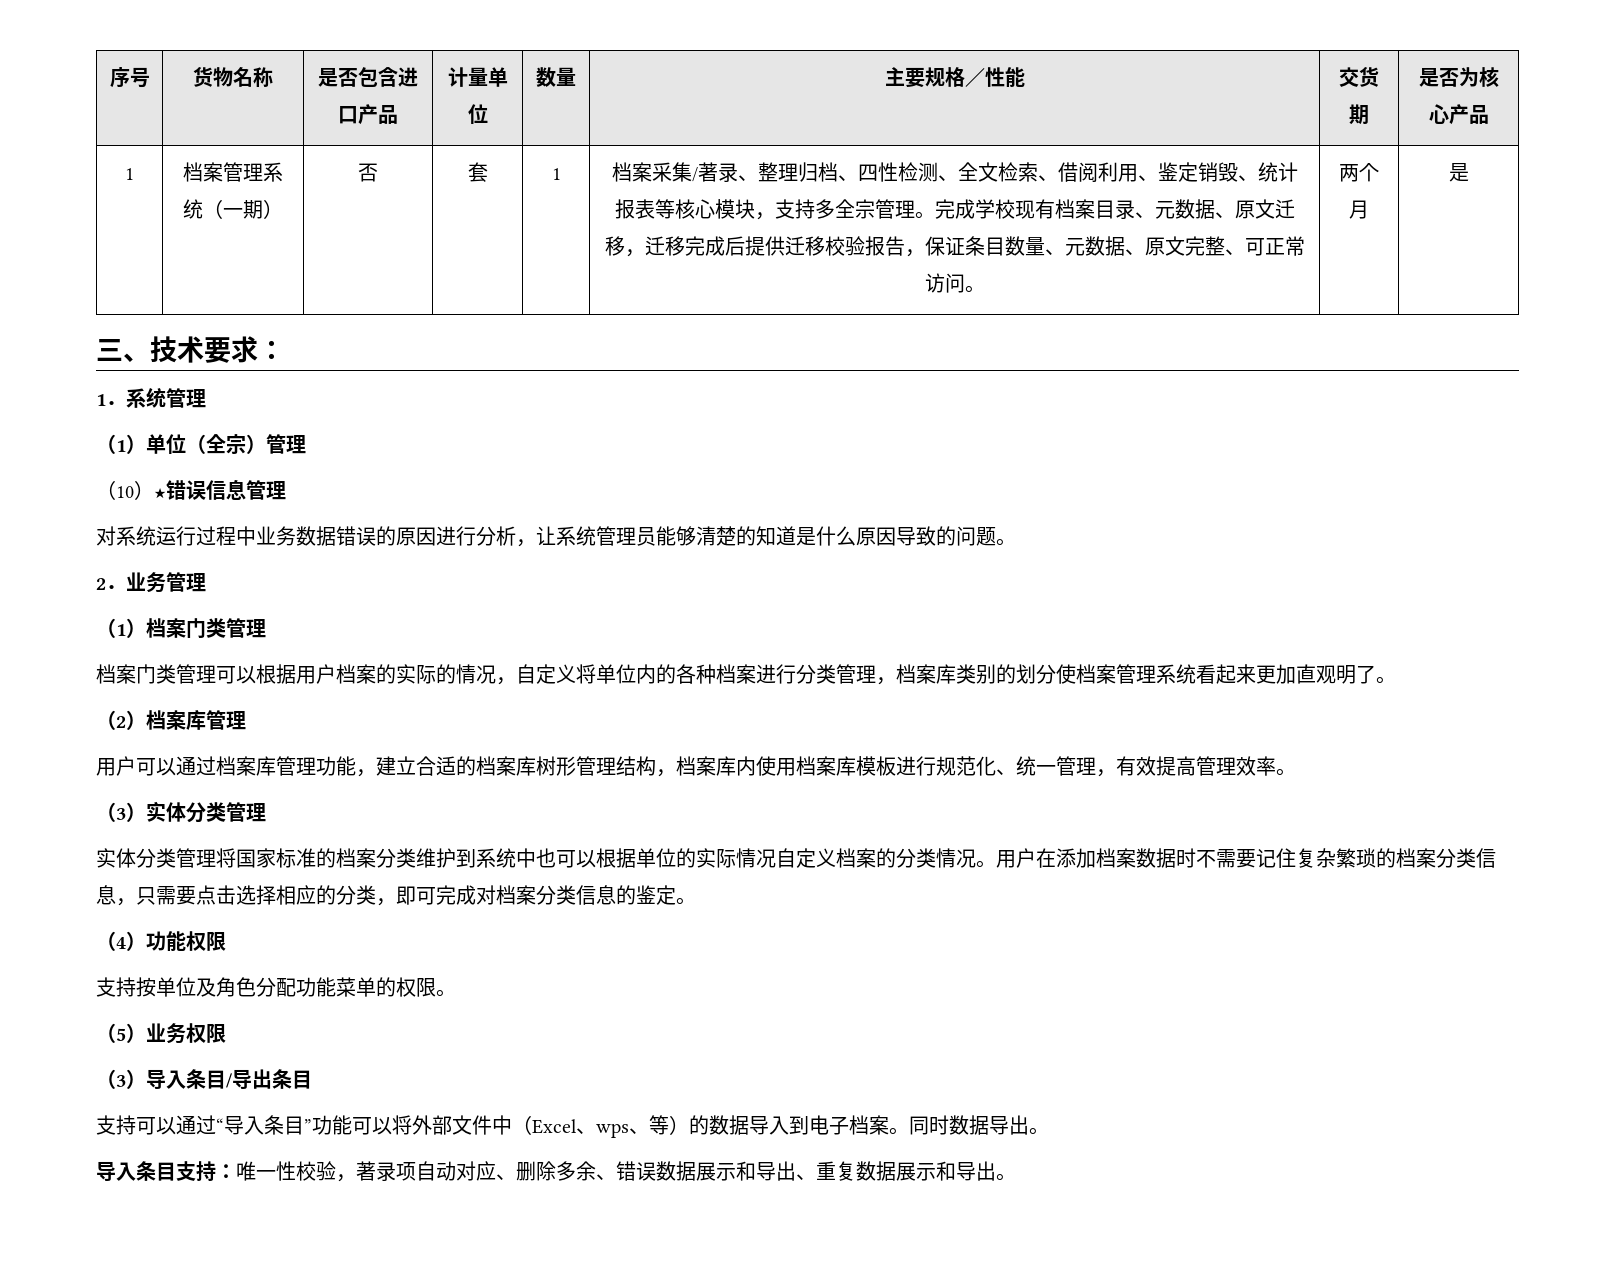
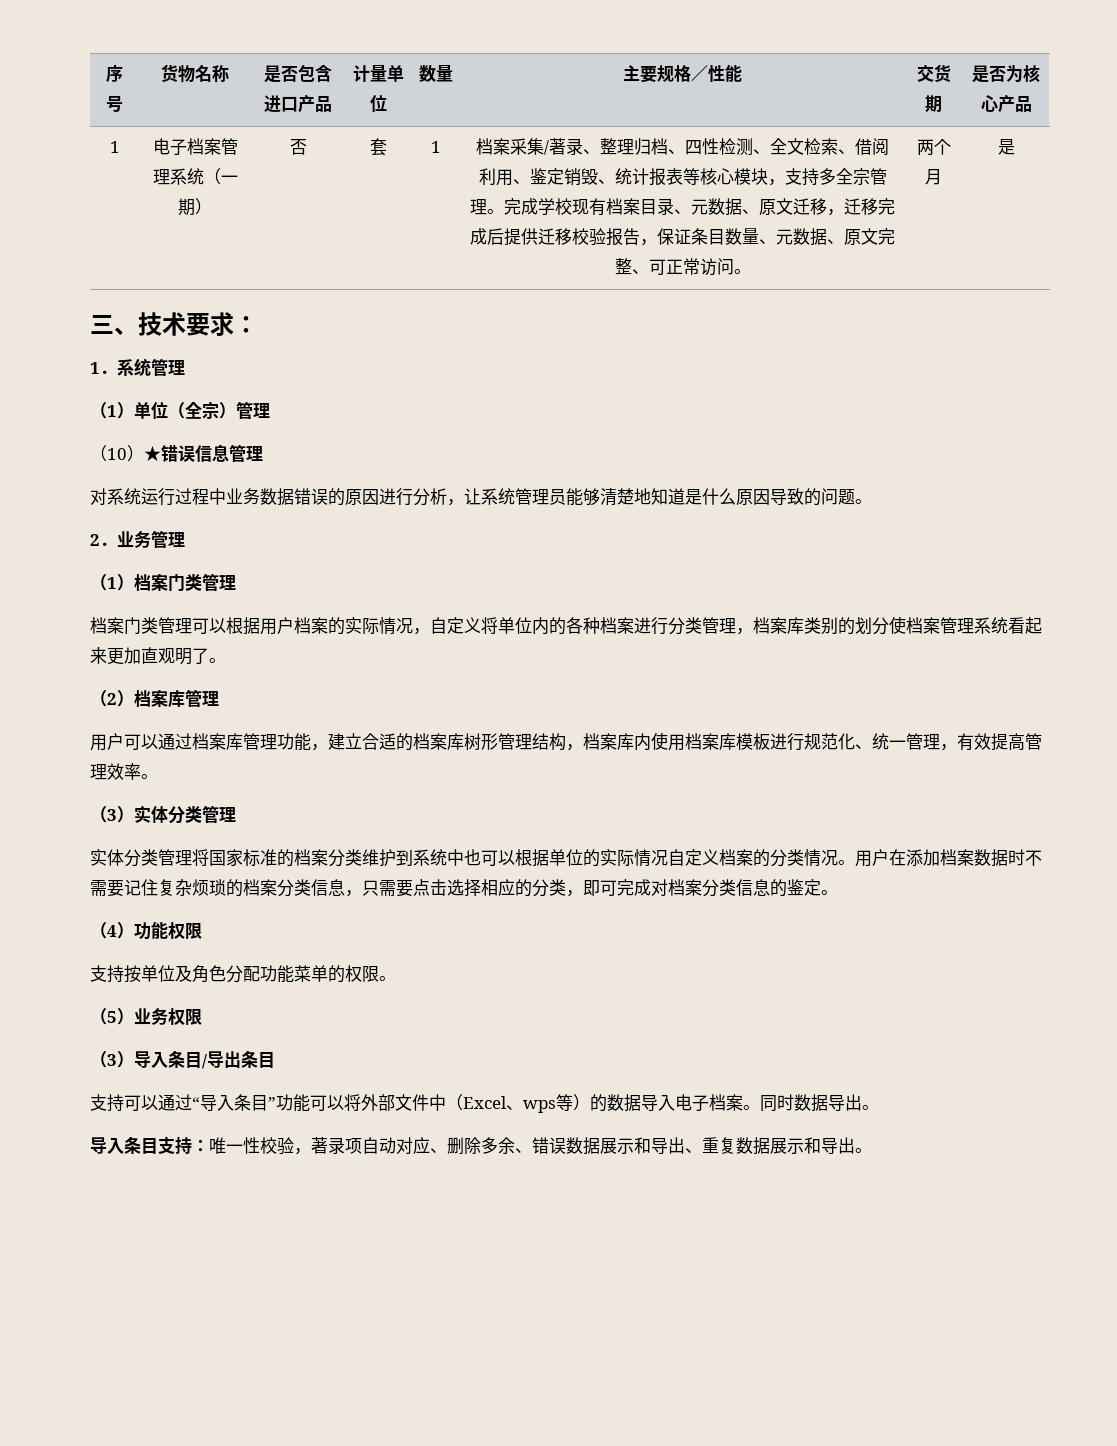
(134, 174) none -> [152,138,187,156] 电子
[736,526,756,546] 的 -> [634,488,651,505] 地
[436,664,456,684] 的 -> (379, 626) none
[1336,848,1356,868] 繁 -> [192,879,209,896] 烦
[629,1128,649,1134] 、 -> (556, 1106) none
[789,1116,809,1135] 到 -> (675, 1103) none

